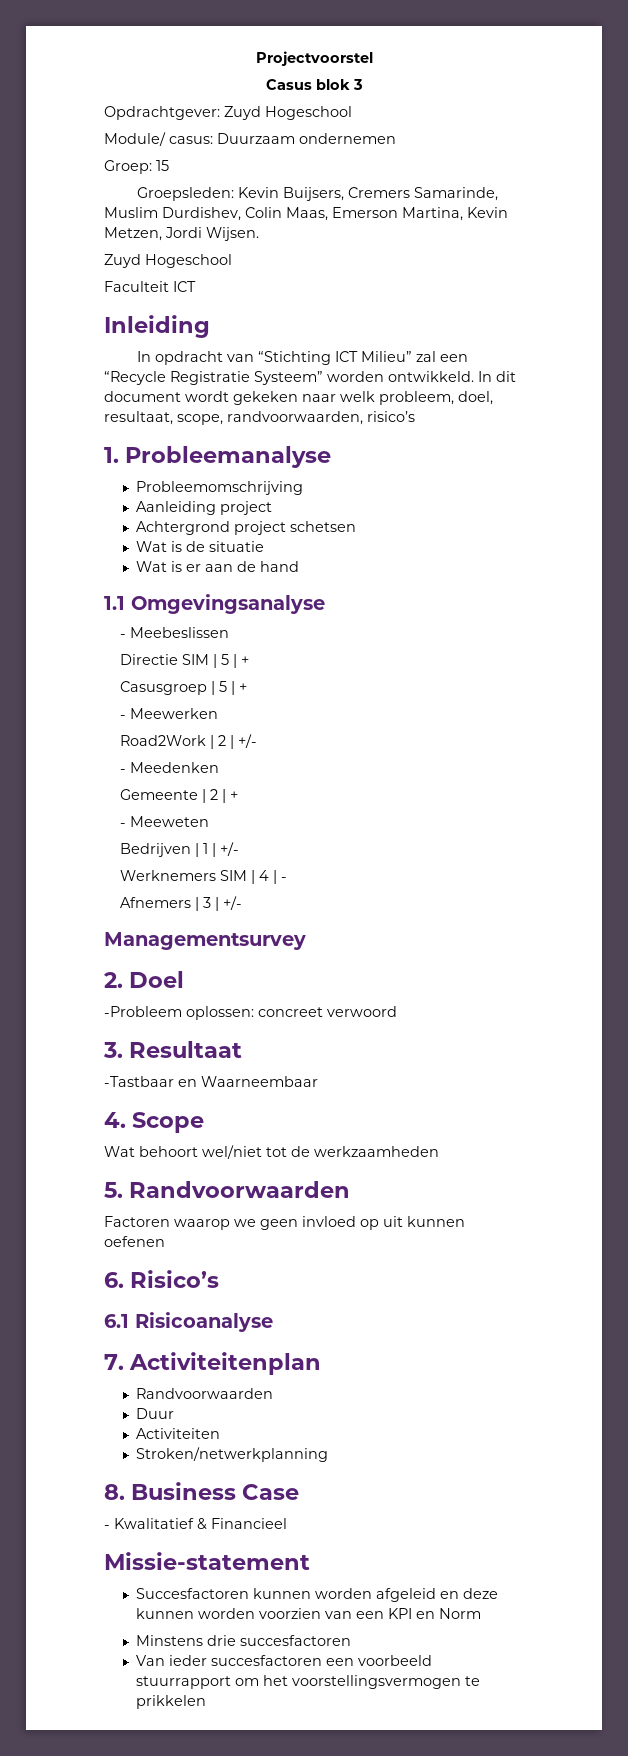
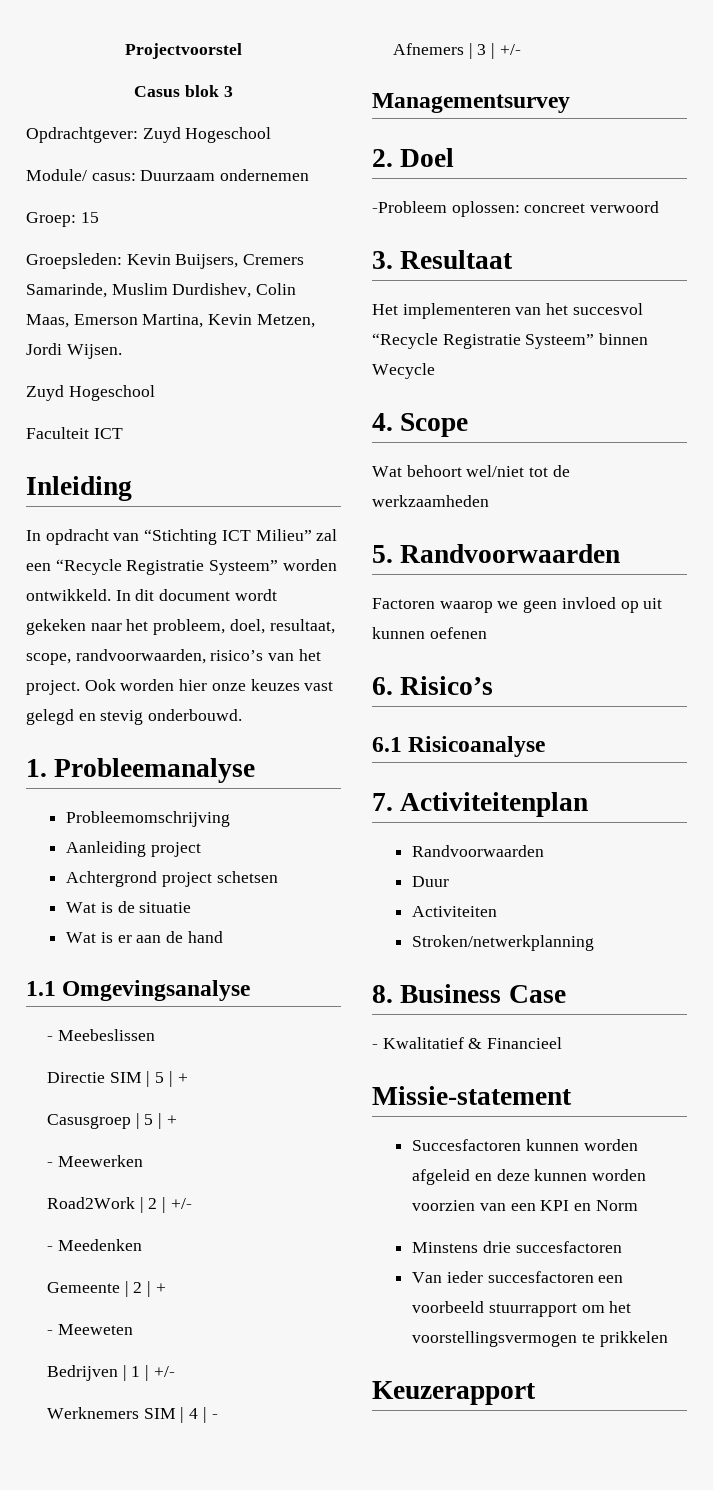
[340,391,375,402] welk -> [126,619,149,631] het
(415, 416) none -> [268,649,321,661] [26,679,334,695] [26,709,243,725] van het project. Ook worden hier onze keuzes vast gelegd en stevig onderbouwd.
[104,1076,318,1087] -Tastbaar en Waarneembaar -> [372,303,643,319] [372,333,649,349] [372,363,435,379] Het implementeren van het succesvol “Recycle Registratie Systeem” binnen Wecycle
(207, 1702) none -> [372,1381,536,1405] // Keuzerapport

